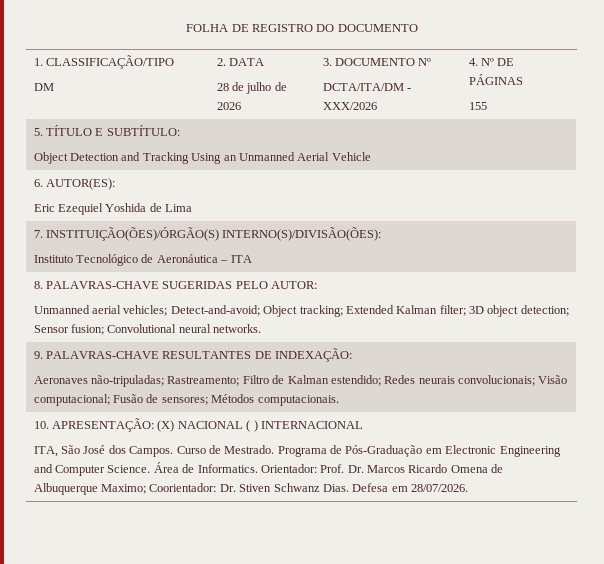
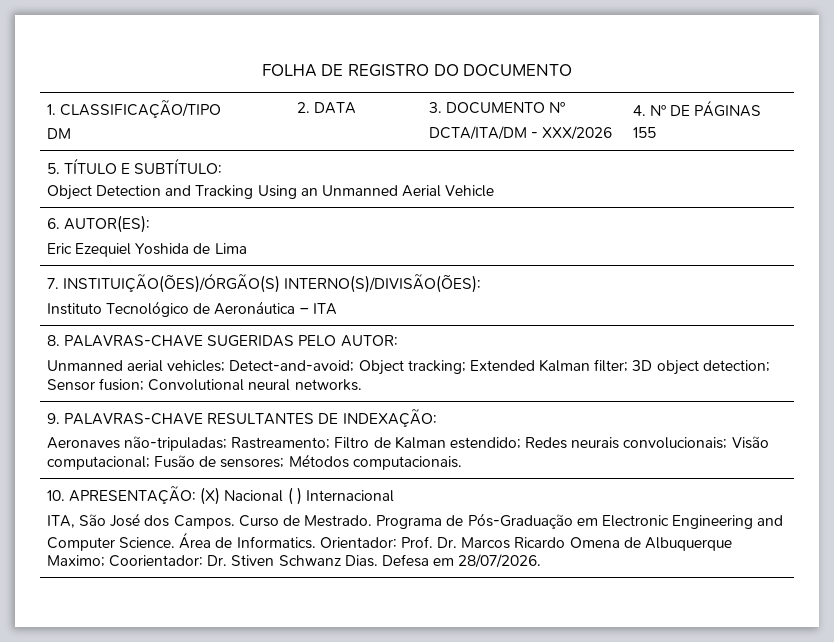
[216,82,287,94] [216,102,241,110] // 28 de julho de 2026 -> (356, 108) none
[177,421,243,429] NACIONAL -> [224,490,284,502] Nacional
[260,421,363,429] INTERNACIONAL -> [305,490,394,502] Internacional

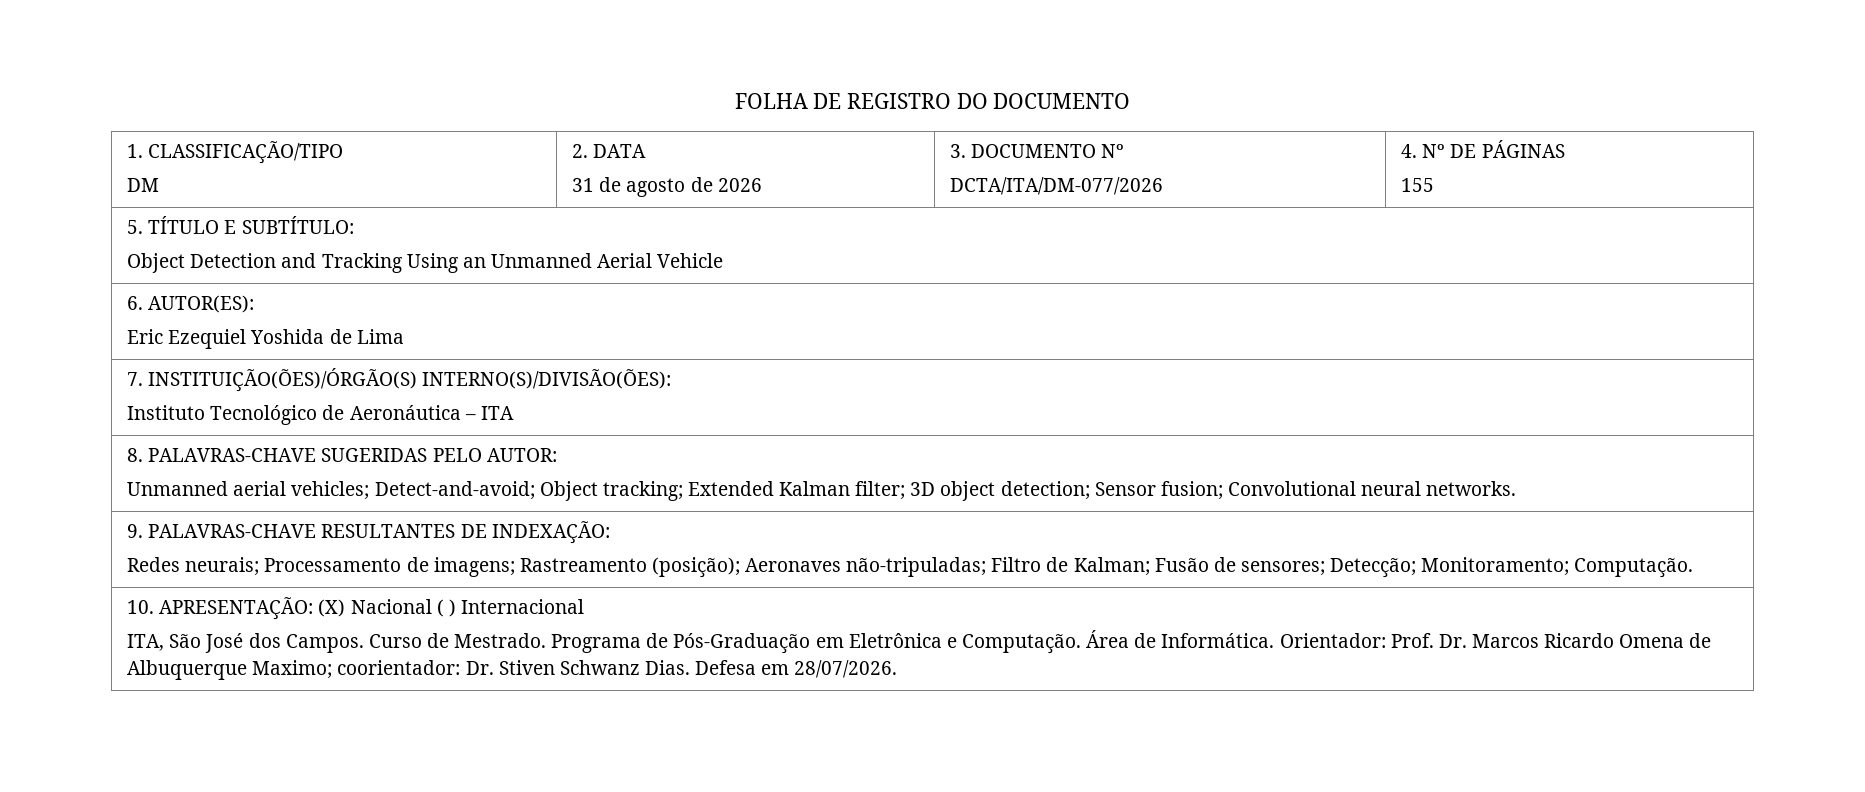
(356, 108) none -> [572,177,762,197] // 31 de agosto de 2026
[428,126,613,140] DCTA/ITA/DM - XXX/2026 -> [950,177,1164,195] DCTA/ITA/DM-077/2026
(437, 418) none -> [127,557,740,578] Redes neurais; Processamento de imagens; Rastreamento (posição);
[231,437,331,449] Rastreamento; -> (987, 567) none
[394,436,769,449] [46,454,462,470] Kalman estendido; Redes neurais convolucionais; Visão computacional; Fusão de sensores; Métodos computacionais. -> [1073,557,1694,578] Kalman; Fusão de sensores; Detecção; Monitoramento; Computação.
[602,515,784,529] [46,537,175,551] Electronic Engineering and Computer Science. -> [848,633,1082,654] Eletrônica e Computação.
[236,536,316,549] Informatics. -> [1161,633,1275,648] Informática.
[108,555,203,567] Coorientador: -> [337,660,461,675] coorientador:

